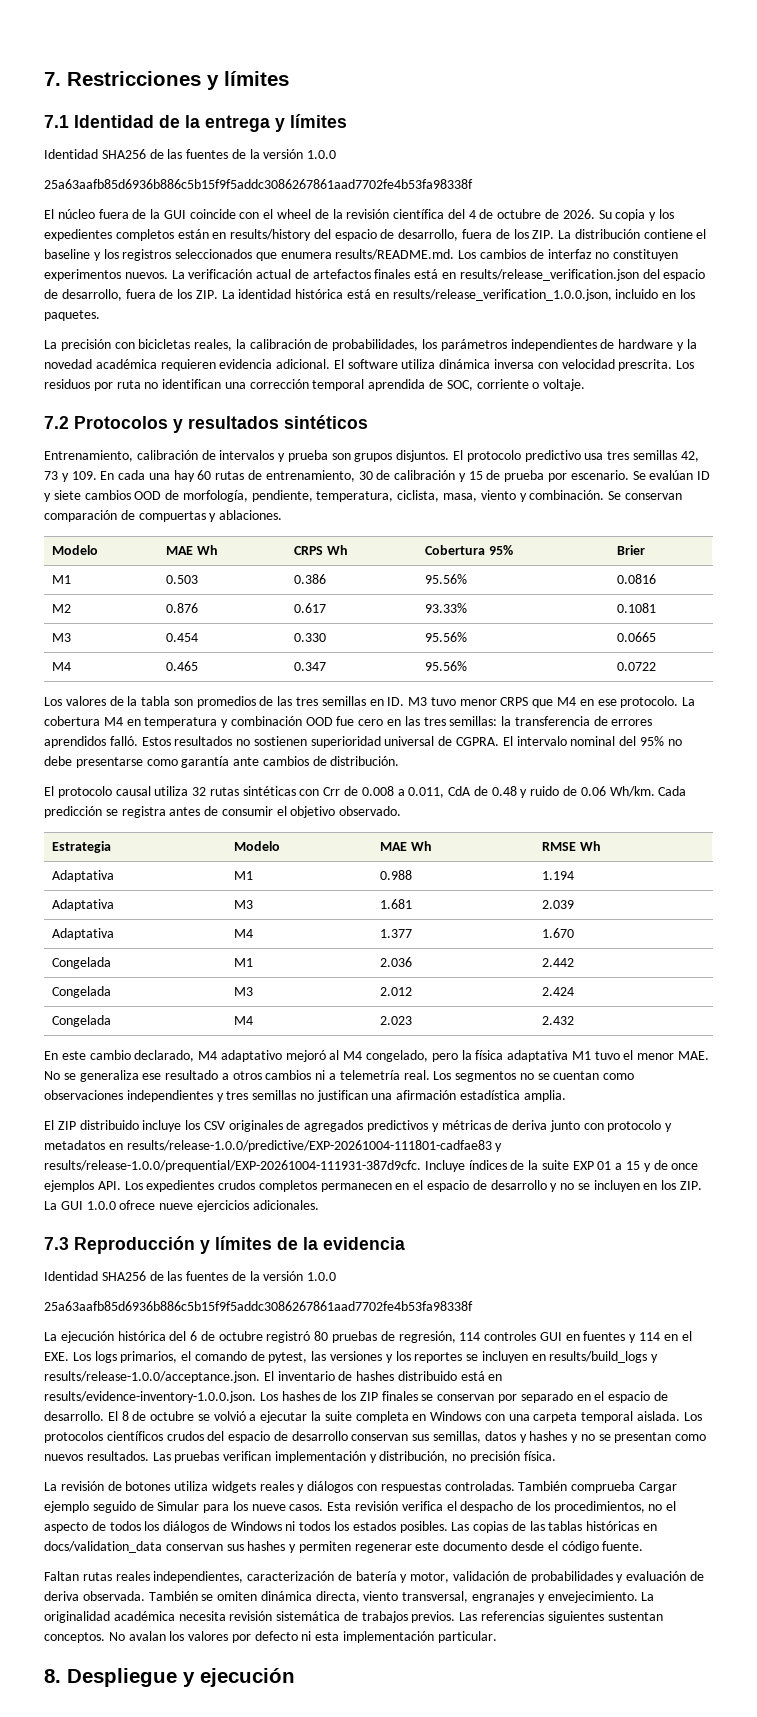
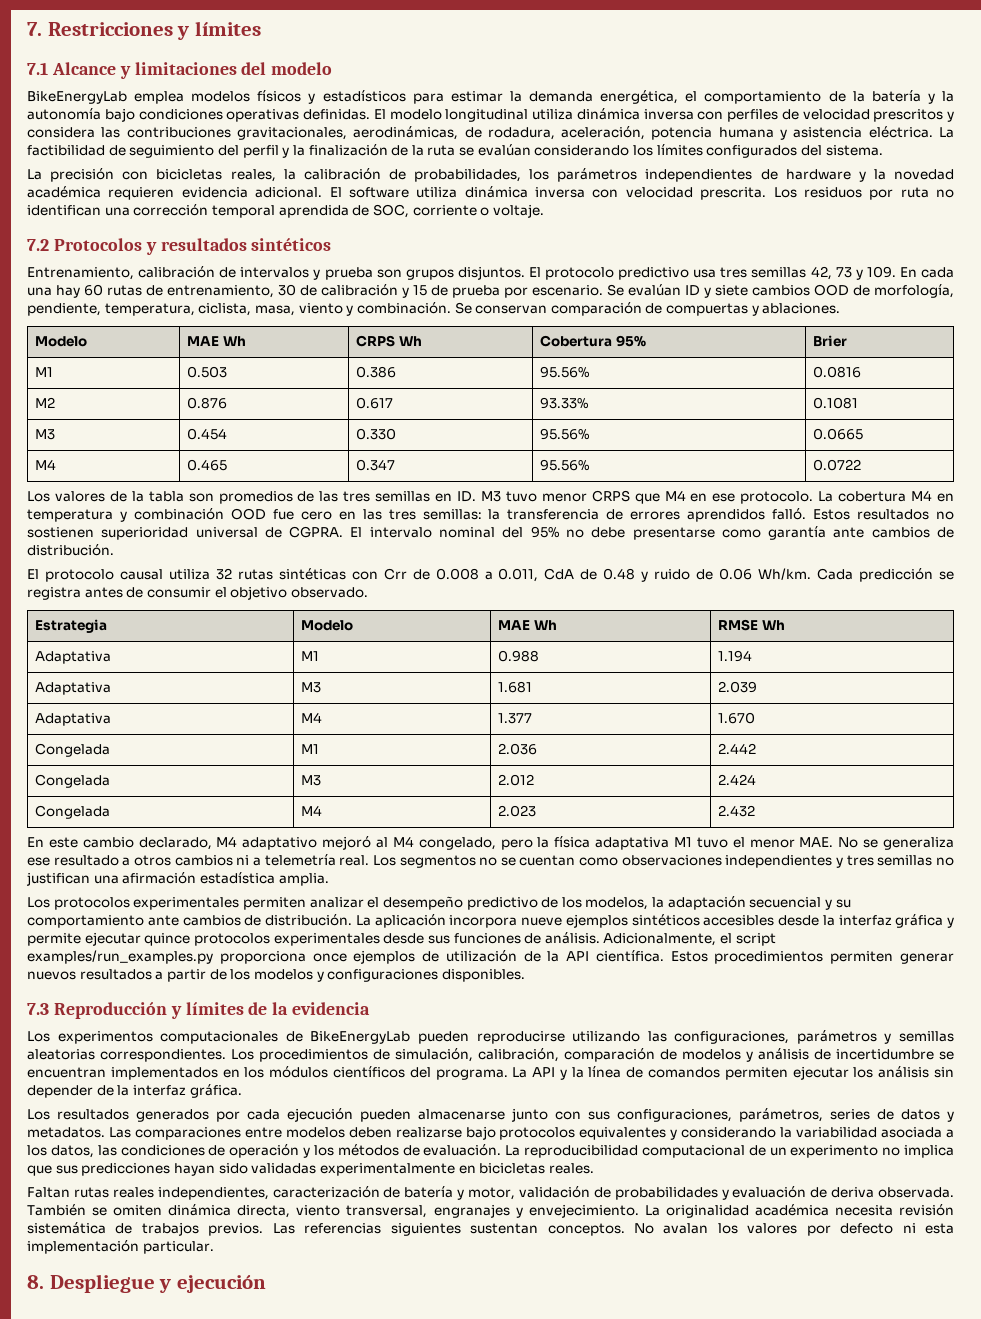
[74,114,347,132] [44,149,337,159] [44,179,473,189] [44,209,674,221] [44,229,707,241] [44,249,679,261] [44,269,706,281] [44,289,695,301] [44,310,100,321] Identidad de la entrega y límites // Identidad SHA256 de las fuentes de la versión 1.0.0 // 25a63aafb85d6936b886c5b15f9f5addc3086267861aad7702fe4b53fa98338f // El núcleo fuera de la GUI coincide con el wheel de la revisión científica del 4 de octubre de 2026. Su copia y los expedientes completos están en results/history del espacio de desarrollo, fuera de los ZIP. La distribución contiene el baseline y los registros seleccionados que enumera results/README.md. Los cambios de interfaz no constituyen experimentos nuevos. La verificación actual de artefactos finales está en results/release_verification.json del espacio de desarrollo, fuera de los ZIP. La identidad histórica está en results/release_verification_1.0.0.json, incluido en los paquetes. -> [51,62,333,79] [27,90,955,104] [27,108,954,122] [27,126,954,140] [27,144,883,158] Alcance y limitaciones del modelo // BikeEnergyLab emplea modelos físicos y estadísticos para estimar la demanda energética, el comportamiento de la batería y la autonomía bajo condiciones operativas definidas. El modelo longitudinal utiliza dinámica inversa con perfiles de velocidad prescritos y considera las contribuciones gravitacionales, aerodinámicas, de rodadura, aceleración, potencia humana y asistencia eléctrica. La factibilidad de seguimiento del perfil y la finalización de la ruta se evalúan considerando los límites configurados del sistema.
[44,1120,673,1132] [44,1140,503,1152] [44,1160,699,1172] [44,1180,703,1192] [44,1200,319,1212] El ZIP distribuido incluye los CSV originales de agregados predictivos y métricas de deriva junto con protocolo y metadatos en results/release-1.0.0/predictive/EXP-20261004-111801-cadfae83 y results/release-1.0.0/prequential/EXP-20261004-111931-387d9cfc. Incluye índices de la suite EXP 01 a 15 y de once ejemplos API. Los expedientes crudos completos permanecen en el espacio de desarrollo y no se incluyen en los ZIP. La GUI 1.0.0 ofrece nueve ejercicios adicionales. -> [27,896,851,910] [27,914,954,928] [27,932,776,946] [27,950,954,964] [27,969,525,982] Los protocolos experimentales permiten analizar el desempeño predictivo de los modelos, la adaptación secuencial y su comportamiento ante cambios de distribución. La aplicación incorpora nueve ejemplos sintéticos accesibles desde la interfaz gráfica y permite ejecutar quince protocolos experimentales desde sus funciones de análisis. Adicionalmente, el script examples/run_examples.py proporciona once ejemplos de utilización de la API científica. Estos procedimientos permiten generar nuevos resultados a partir de los modelos y configuraciones disponibles.
[44,1271,337,1281] [44,1301,473,1311] [44,1331,692,1343] [44,1351,659,1363] [44,1371,503,1383] [44,1391,668,1403] [44,1411,702,1423] [44,1431,707,1443] [44,1451,556,1463] [44,1481,677,1493] [44,1501,677,1513] [44,1521,658,1533] [44,1541,644,1553] Identidad SHA256 de las fuentes de la versión 1.0.0 // 25a63aafb85d6936b886c5b15f9f5addc3086267861aad7702fe4b53fa98338f // La ejecución histórica del 6 de octubre registró 80 pruebas de regresión, 114 controles GUI en fuentes y 114 en el EXE. Los logs primarios, el comando de pytest, las versiones y los reportes se incluyen en results/build_logs y results/release-1.0.0/acceptance.json. El inventario de hashes distribuido está en results/evidence-inventory-1.0.0.json. Los hashes de los ZIP finales se conservan por separado en el espacio de desarrollo. El 8 de octubre se volvió a ejecutar la suite completa en Windows con una carpeta temporal aislada. Los protocolos científicos crudos del espacio de desarrollo conservan sus semillas, datos y hashes y no se presentan como nuevos resultados. Las pruebas verifican implementación y distribución, no precisión física. // La revisión de botones utiliza widgets reales y diálogos con respuestas controladas. También comprueba Cargar ejemplo seguido de Simular para los nueve casos. Esta revisión verifica el despacho de los procedimientos, no el aspecto de todos los diálogos de Windows ni todos los estados posibles. Las copias de las tablas históricas en docs/validation_data conservan sus hashes y permiten regenerar este documento desde el código fuente. -> [27,1030,955,1044] [27,1048,954,1062] [27,1066,954,1080] [27,1084,242,1098] [27,1108,954,1122] [27,1126,954,1140] [27,1144,955,1158] [27,1163,594,1176] Los experimentos computacionales de BikeEnergyLab pueden reproducirse utilizando las configuraciones, parámetros y semillas aleatorias correspondientes. Los procedimientos de simulación, calibración, comparación de modelos y análisis de incertidumbre se encuentran implementados en los módulos científicos del programa. La API y la línea de comandos permiten ejecutar los análisis sin depender de la interfaz gráfica. // Los resultados generados por cada ejecución pueden almacenarse junto con sus configuraciones, parámetros, series de datos y metadatos. Las comparaciones entre modelos deben realizarse bajo protocolos equivalentes y considerando la variabilidad asociada a los datos, las condiciones de operación y los métodos de evaluación. La reproducibilidad computacional de un experimento no implica que sus predicciones hayan sido validadas experimentalmente en bicicletas reales.

